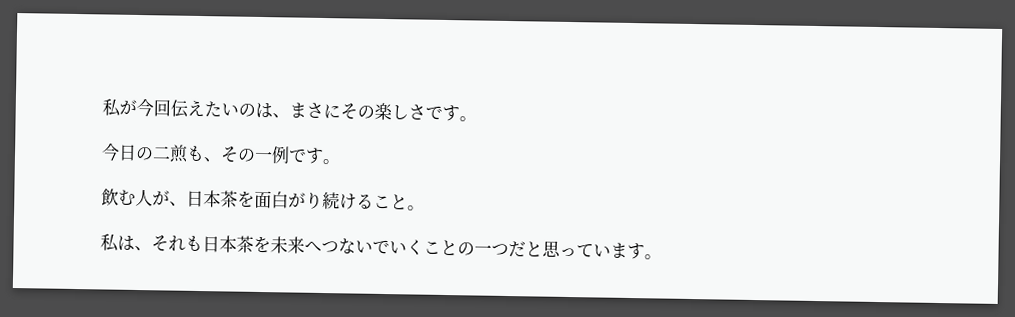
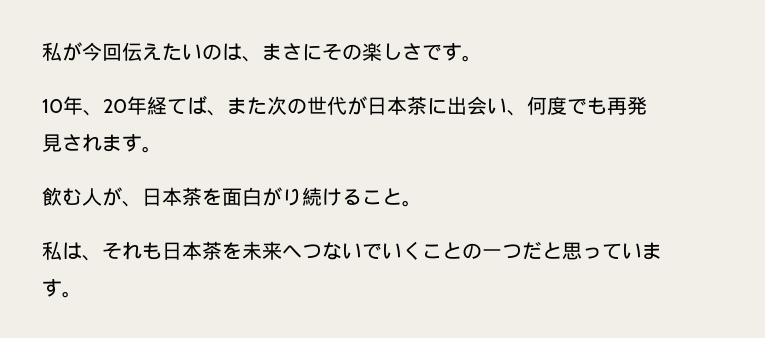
[101,142,307,164] 今日の二煎も、その一例で -> [42,95,647,116] [42,134,122,152] 10年、20年経てば、また次の世代が日本茶に出会い、何度でも再発見されま

